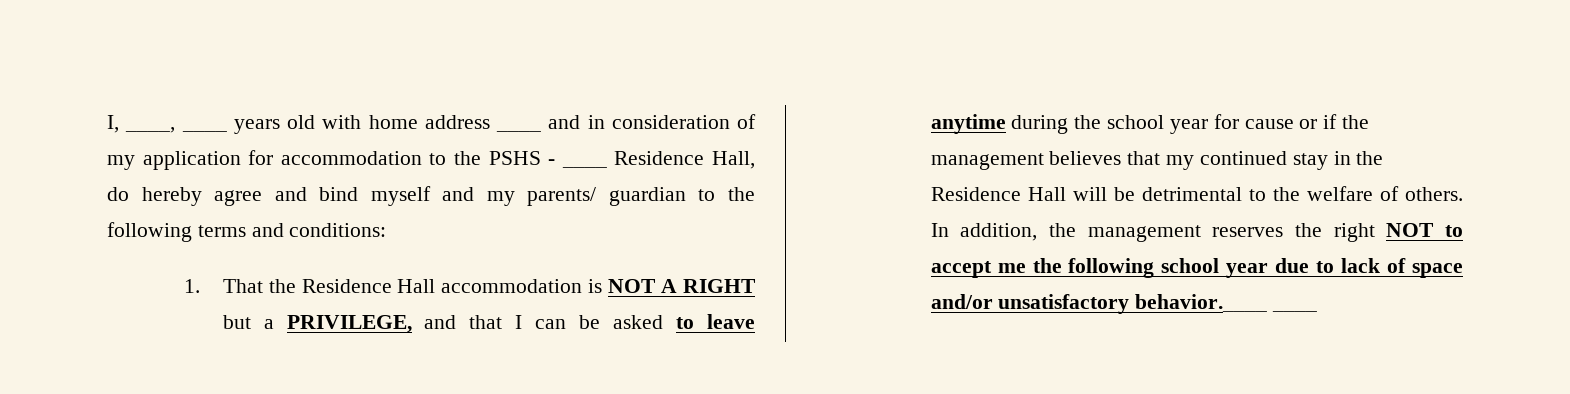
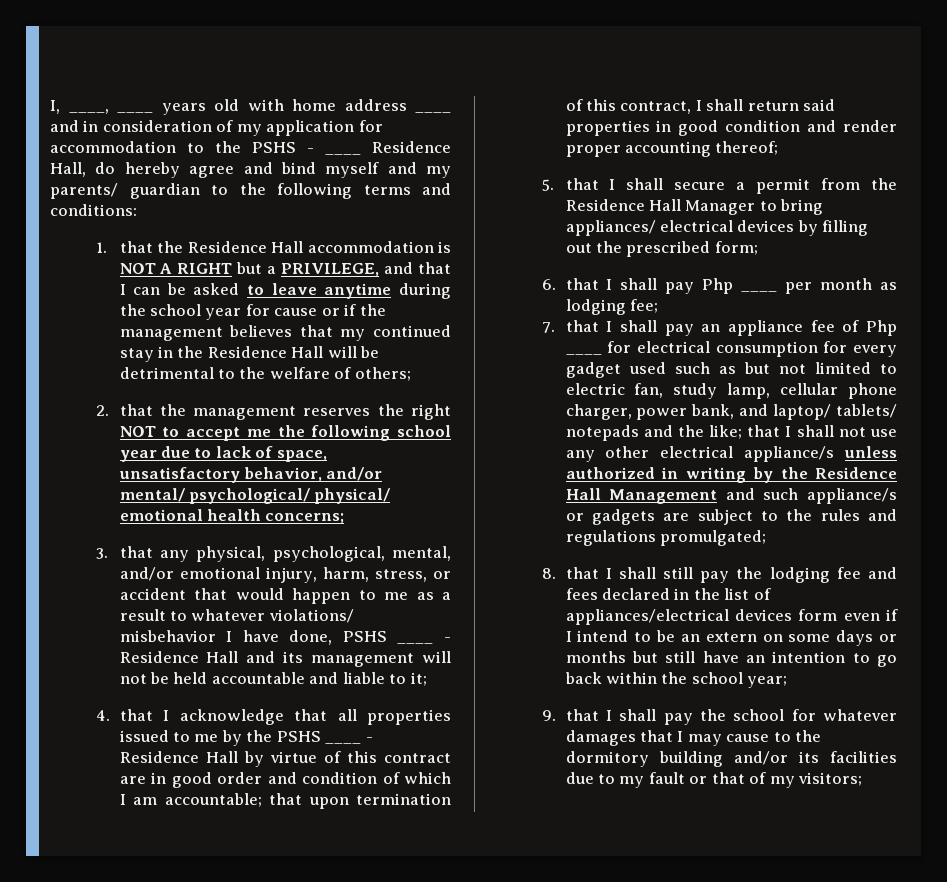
[222,279,263,293] That -> [119,241,153,253] that
[1405,187,1463,201] [930,223,1038,241] others. In addition, -> [354,367,411,381] [96,404,153,416] others; // 2. that
[1412,263,1463,278] [930,294,1318,314] space and/or unsatisfactory behavior.____ ____ -> [276,450,327,462] [118,467,383,483] [119,488,391,504] [119,509,345,524] [96,546,452,562] [119,567,451,583] [119,588,451,604] [119,609,354,623] [119,630,387,645] [397,642,434,644] [443,637,451,642] [119,651,451,667] [119,672,427,686] [96,709,452,725] [119,730,321,746] [325,742,362,744] [365,737,373,742] [119,751,451,767] [119,772,451,788] [119,793,452,809] [565,99,836,114] [565,120,897,136] [565,141,779,157] [542,178,897,194] [565,199,824,215] [565,220,869,236] [565,241,758,257] [542,278,897,294] [565,299,658,315] [542,320,897,336] [565,353,602,355] [607,341,897,357] [565,362,897,378] [565,383,897,399] [565,404,897,420] [565,425,897,441] [565,446,897,462] [565,467,897,483] [565,488,897,504] [565,509,897,525] [565,530,766,546] [542,567,897,583] [565,588,771,600] [565,609,898,625] [565,630,897,646] [565,651,897,667] [564,672,788,688] [542,709,897,725] [565,730,822,746] [565,751,897,767] [565,772,863,788] space, unsatisfactory behavior, and/or mental/ psychological/ physical/ emotional health concerns; // 3. that any physical, psychological, mental, and/or emotional injury, harm, stress, or accident that would happen to me as a result to whatever violations/ misbehavior I have done, PSHS ____ - Residence Hall and its management will not be held accountable and liable to it; // 4. that I acknowledge that all properties issued to me by the PSHS ____ - Residence Hall by virtue of this contract are in good order and condition of which I am accountable; that upon termination of this contract, I shall return said properties in good condition and render proper accounting thereof; // 5. that I shall secure a permit from the Residence Hall Manager to bring appliances/ electrical devices by filling out the prescribed form; // 6. that I shall pay Php ____ per month as lodging fee; // 7. that I shall pay an appliance fee of Php ____ for electrical consumption for every gadget used such as but not limited to electric fan, study lamp, cellular phone charger, power bank, and laptop/ tablets/ notepads and the like; that I shall not use any other electrical appliance/s unless authorized in writing by the Residence Hall Management and such appliance/s or gadgets are subject to the rules and regulations promulgated; // 8. that I shall still pay the lodging fee and fees declared in the list of appliances/electrical devices form even if I intend to be an extern on some days or months but still have an intention to go back within the school year; // 9. that I shall pay the school for whatever damages that I may cause to the dormitory building and/or its facilities due to my fault or that of my visitors;

